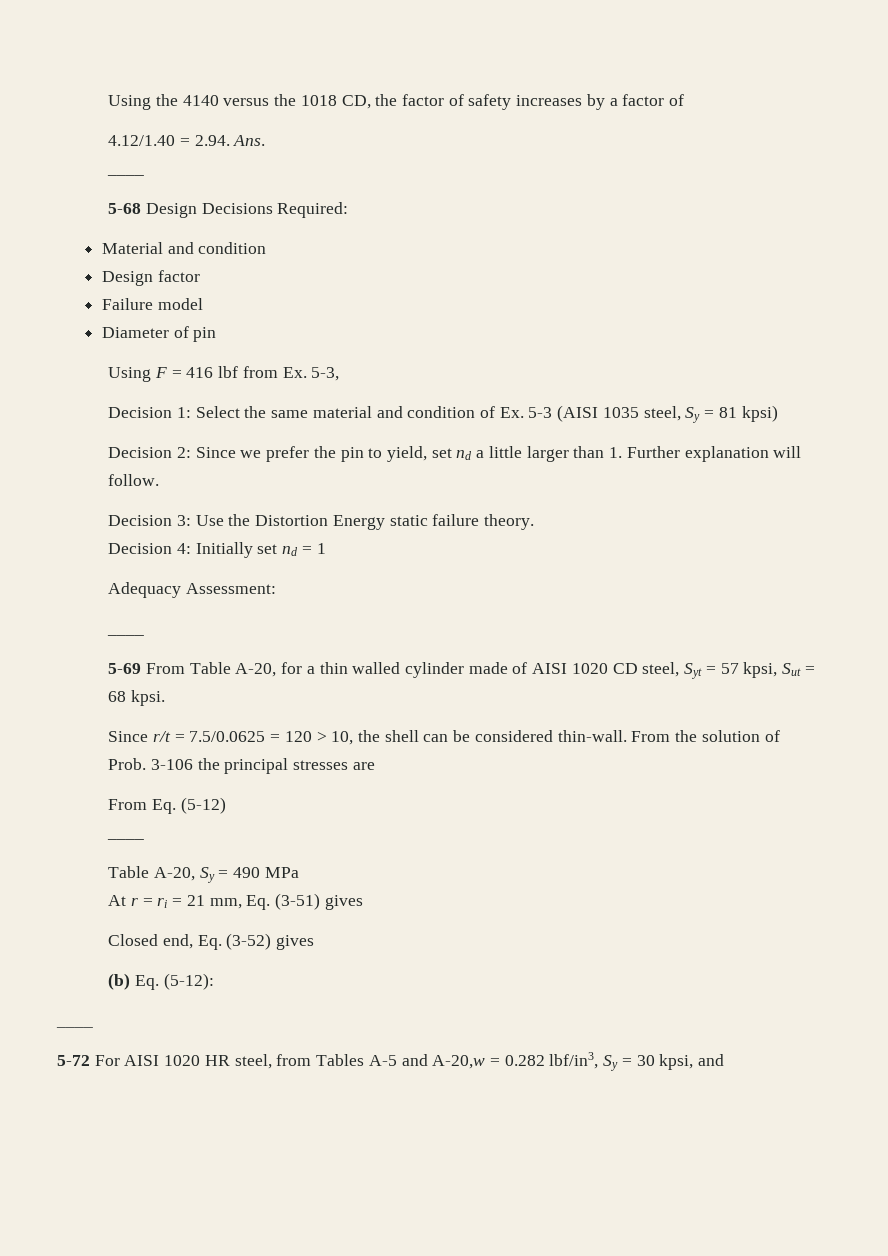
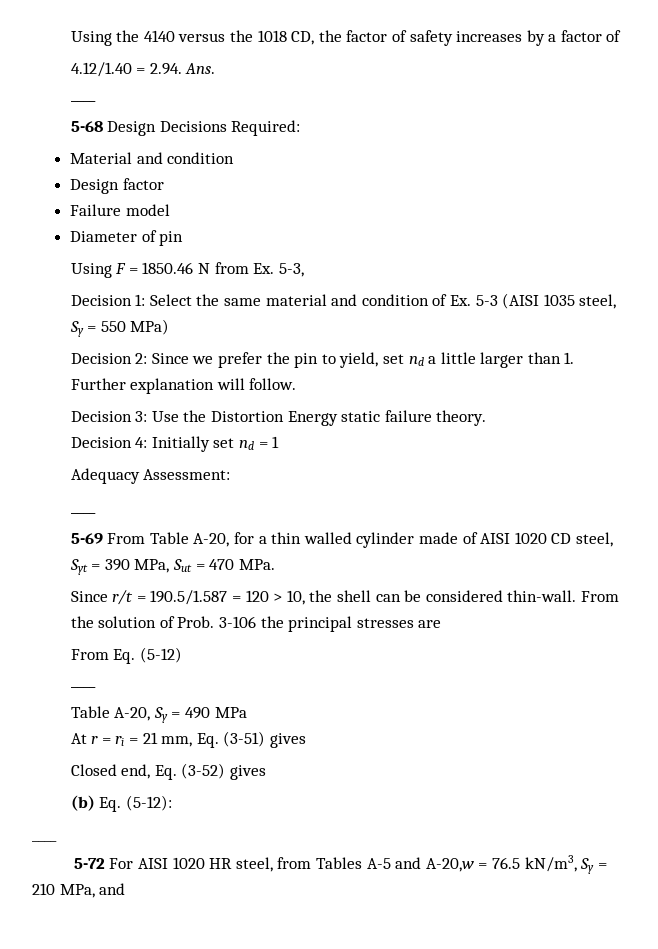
[186,366,239,378] 416 lbf -> [142,262,210,274] 1850.46 N
[718,405,778,422] 81 kpsi) -> [100,319,170,335] 550 MPa)
[720,662,815,678] [108,690,165,706] 57 kpsi, Sut = 68 kpsi. -> [104,559,275,573] 390 MPa, Sut = 470 MPa.
[189,731,266,742] 7.5/0.0625 -> [150,590,228,605] 190.5/1.587
[504,1052,694,1071] 0.282 lbf/in3, Sy = 30 kpsi, -> [491,855,607,874] [32,883,95,898] 76.5 kN/m3, Sy = 210 MPa,

